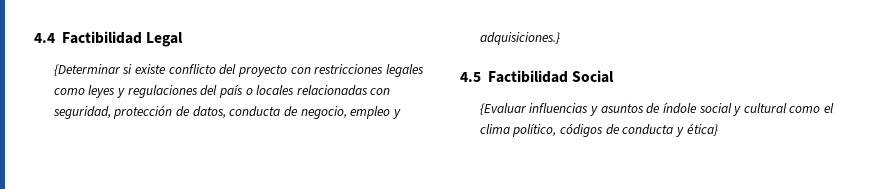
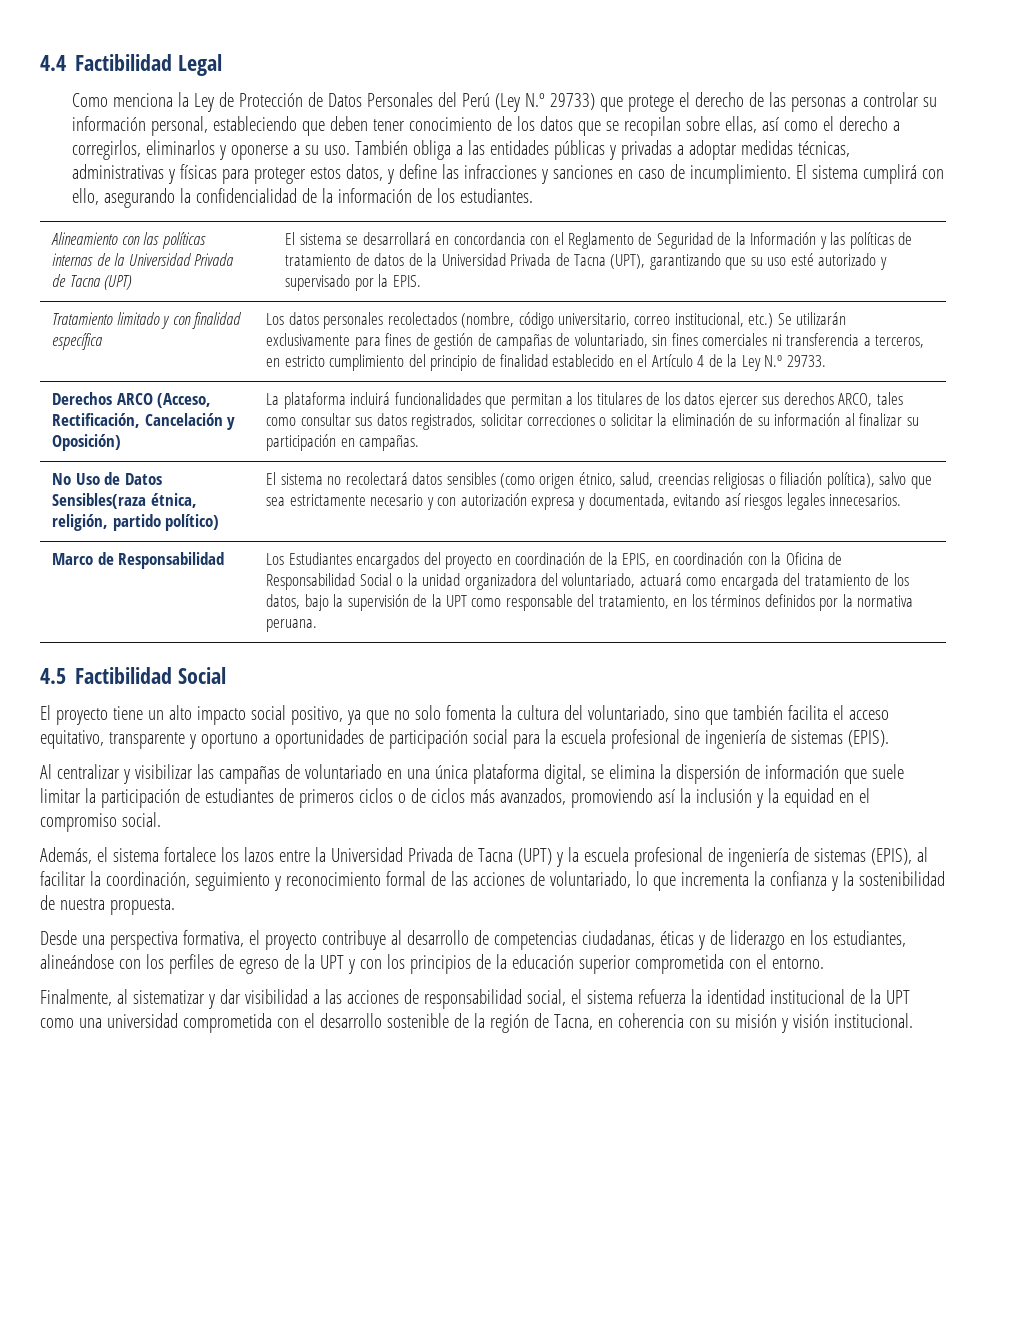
[53,64,424,77] [53,84,391,98] [52,105,401,119] [479,32,560,45] [460,70,614,83] [479,102,835,116] [479,123,718,137] {Determinar si existe conflicto del proyecto con restricciones legales como leyes y regulaciones del país o locales relacionadas con seguridad, protección de datos, conducta de negocio, empleo y adquisiciones.} // 4.5 Factibilidad Social // {Evaluar influencias y asuntos de índole social y cultural como el clima político, códigos de conducta y ética} -> [71,92,937,112] [71,116,900,136] [71,140,850,160] [71,164,944,184] [71,188,533,208] [51,232,206,249] [52,253,235,266] [52,274,133,290] [285,232,913,249] [285,253,887,270] [285,274,421,291] [52,312,242,329] [52,333,104,350] [266,312,847,329] [266,333,925,350] [266,354,826,371] [52,392,212,408] [52,413,236,430] [52,434,122,451] [266,392,903,409] [266,413,919,430] [266,434,420,451] [52,472,162,485] [52,493,197,509] [52,514,220,531] [266,472,932,489] [266,493,902,510] [52,552,225,569] [266,552,843,569] [266,573,909,590] [266,594,914,611] [266,619,318,632] [40,667,227,684] [40,705,889,725] [40,729,889,749] [40,764,904,784] [40,788,870,808] [40,812,161,832] [40,847,928,867] [40,871,945,891] [40,895,175,915] [40,930,906,950] [40,954,824,974] [40,989,910,1009] [40,1013,913,1033] Como menciona la Ley de Protección de Datos Personales del Perú (Ley N.º 29733) que protege el derecho de las personas a controlar su información personal, estableciendo que deben tener conocimiento de los datos que se recopilan sobre ellas, así como el derecho a corregirlos, eliminarlos y oponerse a su uso. También obliga a las entidades públicas y privadas a adoptar medidas técnicas, administrativas y físicas para proteger estos datos, y define las infracciones y sanciones en caso de incumplimiento. El sistema cumplirá con ello, asegurando la confidencialidad de la información de los estudiantes. // Alineamiento con las políticas internas de la Universidad Privada de Tacna (UPT) | El sistema se desarrollará en concordancia con el Reglamento de Seguridad de la Información y las políticas de tratamiento de datos de la Universidad Privada de Tacna (UPT), garantizando que su uso esté autorizado y supervisado por la EPIS. // Tratamiento limitado y con finalidad específica | Los datos personales recolectados (nombre, código universitario, correo institucional, etc.) Se utilizarán exclusivamente para fines de gestión de campañas de voluntariado, sin fines comerciales ni transferencia a terceros, en estricto cumplimiento del principio de finalidad establecido en el Artículo 4 de la Ley N.º 29733. // Derechos ARCO (Acceso, Rectificación, Cancelación y Oposición) | La plataforma incluirá funcionalidades que permitan a los titulares de los datos ejercer sus derechos ARCO, tales como consultar sus datos registrados, solicitar correcciones o solicitar la eliminación de su información al finalizar su participación en campañas. // No Uso de Datos Sensibles(raza étnica, religión, partido político) | El sistema no recolectará datos sensibles (como origen étnico, salud, creencias religiosas o filiación política), salvo que sea estrictamente necesario y con autorización expresa y documentada, evitando así riesgos legales innecesarios. // Marco de Responsabilidad | Los Estudiantes encargados del proyecto en coordinación de la EPIS, en coordinación con la Oficina de Responsabilidad Social o la unidad organizadora del voluntariado, actuará como encargada del tratamiento de los datos, bajo la supervisión de la UPT como responsable del tratamiento, en los términos definidos por la normativa peruana. // 4.5 Factibilidad Social // El proyecto tiene un alto impacto social positivo, ya que no solo fomenta la cultura del voluntariado, sino que también facilita el acceso equitativo, transparente y oportuno a oportunidades de participación social para la escuela profesional de ingeniería de sistemas (EPIS). // Al centralizar y visibilizar las campañas de voluntariado en una única plataforma digital, se elimina la dispersión de información que suele limitar la participación de estudiantes de primeros ciclos o de ciclos más avanzados, promoviendo así la inclusión y la equidad en el compromiso social. // Además, el sistema fortalece los lazos entre la Universidad Privada de Tacna (UPT) y la escuela profesional de ingeniería de sistemas (EPIS), al facilitar la coordinación, seguimiento y reconocimiento formal de las acciones de voluntariado, lo que incrementa la confianza y la sostenibilidad de nuestra propuesta. // Desde una perspectiva formativa, el proyecto contribuye al desarrollo de competencias ciudadanas, éticas y de liderazgo en los estudiantes, alineándose con los perfiles de egreso de la UPT y con los principios de la educación superior comprometida con el entorno. // Finalmente, al sistematizar y dar visibilidad a las acciones de responsabilidad social, el sistema refuerza la identidad institucional de la UPT como una universidad comprometida con el desarrollo sostenible de la región de Tacna, en coherencia con su misión y visión institucional.

